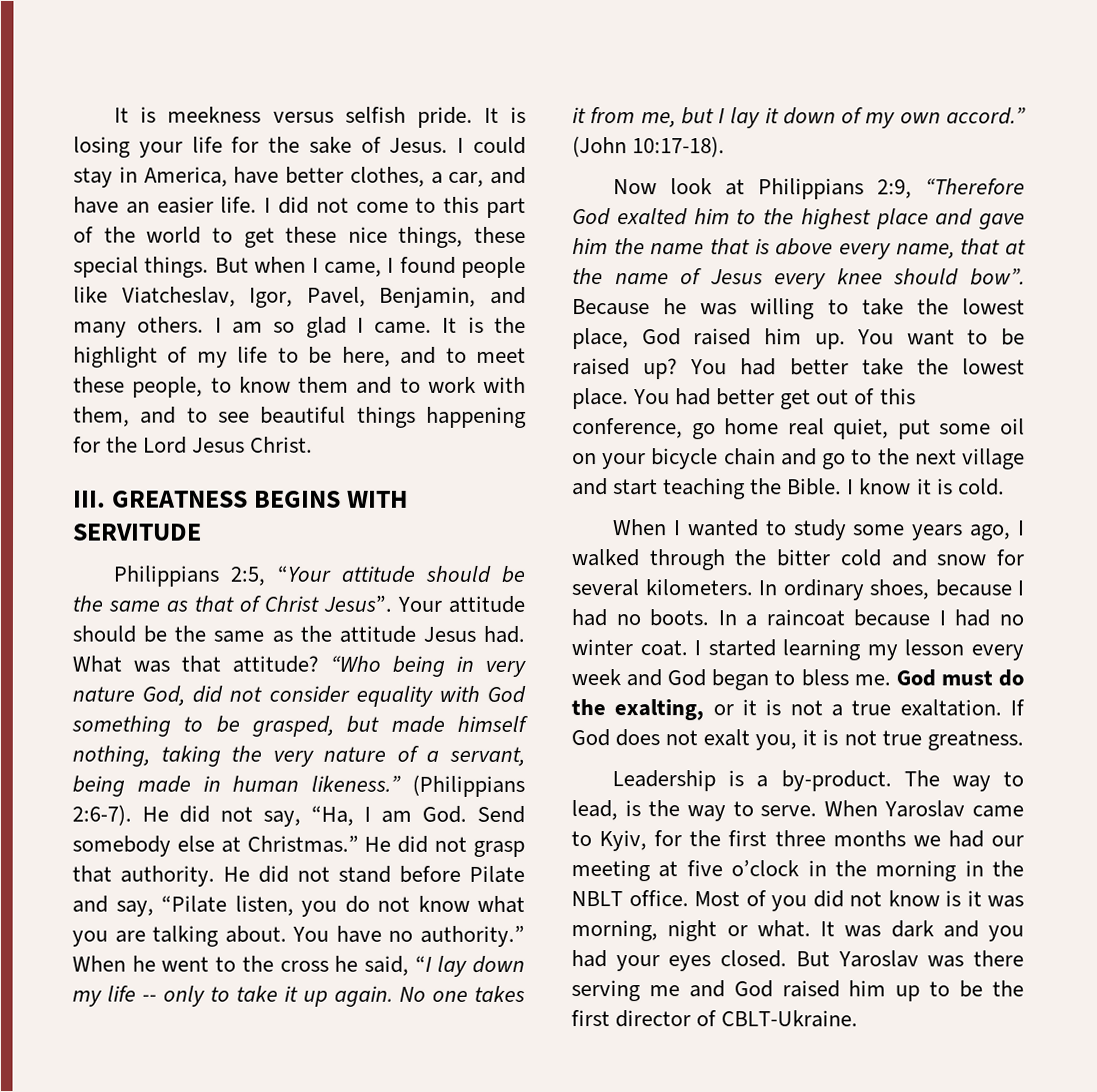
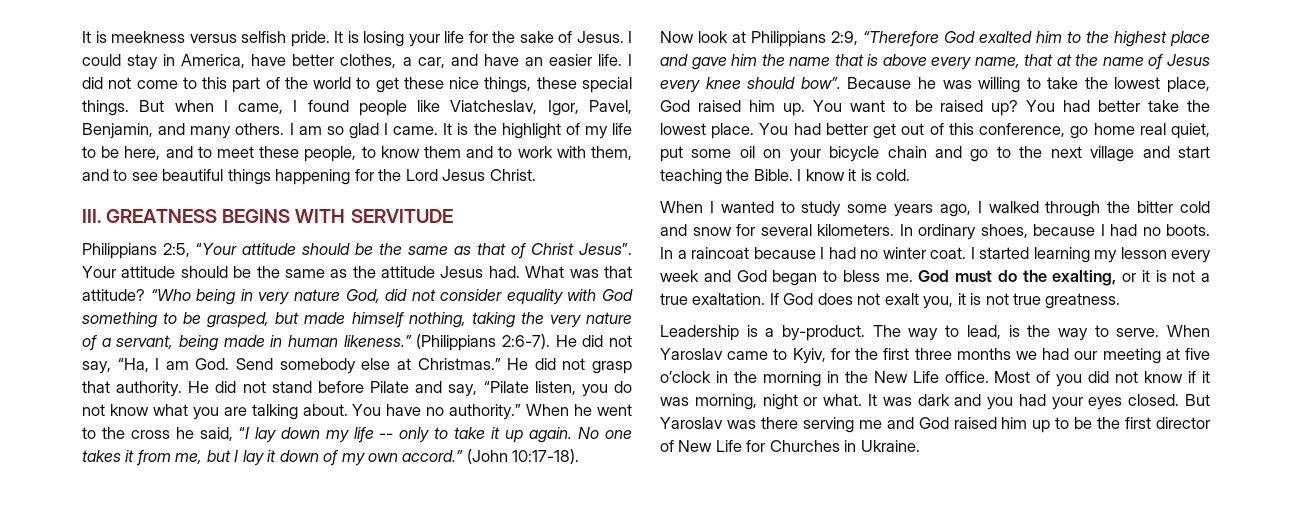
[571,891,623,907] NBLT -> [873,371,939,383] New Life
[945,890,961,907] is -> [1188,371,1197,383] if
[721,1010,859,1028] CBLT-Ukraine. -> [678,440,920,452] New Life for Churches in Ukraine.

